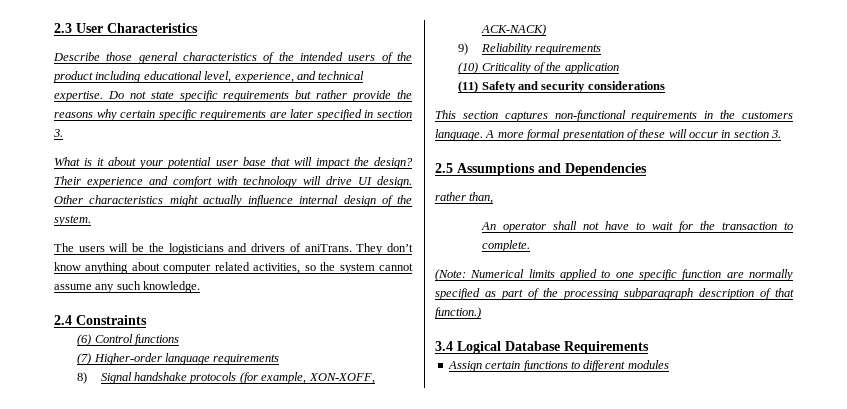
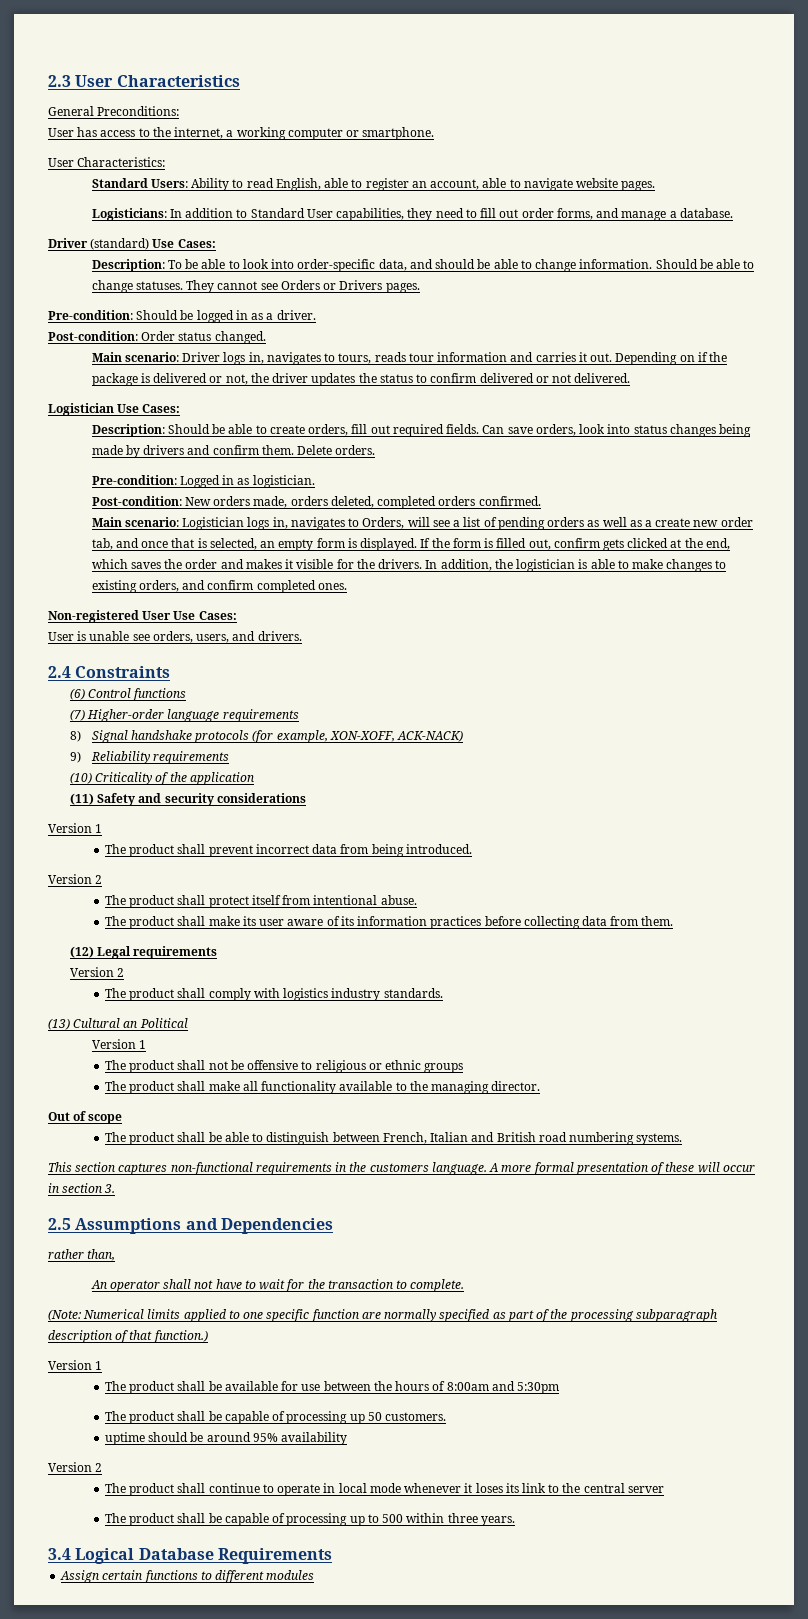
[53,52,412,64] [53,71,365,83] [54,90,413,102] [54,109,412,121] [53,129,63,137] [54,157,413,169] [54,176,412,188] [54,195,412,207] [54,215,91,226] [54,243,413,255] [54,262,414,274] [54,281,201,293] Describe those general characteristics of the intended users of the product including educational level, experience, and technical expertise. Do not state specific requirements but rather provide the reasons why certain specific requirements are later specified in section 3. // What is it about your potential user base that will impact the design? Their experience and comfort with technology will drive UI design. Other characteristics might actually influence internal design of the system. // The users will be the logisticians and drivers of aniTrans. They don’t know anything about computer related activities, so the system cannot assume any such knowledge. -> [48,106,180,116] [48,127,435,140] [48,157,166,167] [91,178,656,191] [91,208,733,221] [48,238,216,250] [91,259,755,272] [91,280,420,293] [48,310,316,323] [48,331,266,344] [91,352,727,365] [91,373,631,386] [48,403,181,416] [91,424,751,437] [91,445,376,458] [91,475,315,488] [91,496,541,509] [91,517,753,530] [91,538,730,551] [91,559,727,572] [91,580,347,593] [48,610,237,623] [48,631,302,643] General Preconditions: // User has access to the internet, a working computer or smartphone. // User Characteristics: // Standard Users: Ability to read English, able to register an account, able to navigate website pages. // Logisticians: In addition to Standard User capabilities, they need to fill out order forms, and manage a database. // Driver (standard) Use Cases: // Description: To be able to look into order-specific data, and should be able to change information. Should be able to change statuses. They cannot see Orders or Drivers pages. // Pre-condition: Should be logged in as a driver. // Post-condition: Order status changed. // Main scenario: Driver logs in, navigates to tours, reads tour information and carries it out. Depending on if the package is delivered or not, the driver updates the status to confirm delivered or not delivered. // Logistician Use Cases: // Description: Should be able to create orders, fill out required fields. Can save orders, look into status changes being made by drivers and confirm them. Delete orders. // Pre-condition: Logged in as logistician. // Post-condition: New orders made, orders deleted, completed orders confirmed. // Main scenario: Logistician logs in, navigates to Orders, will see a list of pending orders as well as a create new order tab, and once that is selected, an empty form is displayed. If the form is filled out, confirm gets clicked at the end, which saves the order and makes it visible for the drivers. In addition, the logistician is able to make changes to existing orders, and confirm completed ones. // Non-registered User Use Cases: // User is unable see orders, users, and drivers.
(665, 85) none -> [48,823,103,833] [104,844,472,857] [48,874,103,884] [104,895,417,908] [104,916,674,929] [69,946,218,959] [69,967,125,977] [104,988,443,1001] [48,1018,188,1030] [91,1039,146,1049] [104,1060,464,1073] [104,1081,541,1094] [48,1111,123,1124] [104,1132,683,1145] // Version 1 // The product shall prevent incorrect data from being introduced. // Version 2 // The product shall protect itself from intentional abuse. // The product shall make its user aware of its information practices before collecting data from them. // (12) Legal requirements // Version 2 // The product shall comply with logistics industry standards. // (13) Cultural an Political // Version 1 // The product shall not be offensive to religious or ethnic groups // The product shall make all functionality available to the managing director. // Out of scope // The product shall be able to distinguish between French, Italian and British road numbering systems.
(481, 313) none -> [48,1360,103,1370] [104,1381,559,1394] [104,1411,447,1424] [104,1432,348,1445] [48,1462,103,1472] [104,1483,664,1496] [104,1513,515,1526] // Version 1 // The product shall be available for use between the hours of 8:00am and 5:30pm // The product shall be capable of processing up 50 customers. // uptime should be around 95% availability // Version 2 // The product shall continue to operate in local mode whenever it loses its link to the central server // The product shall be capable of processing up to 500 within three years.

